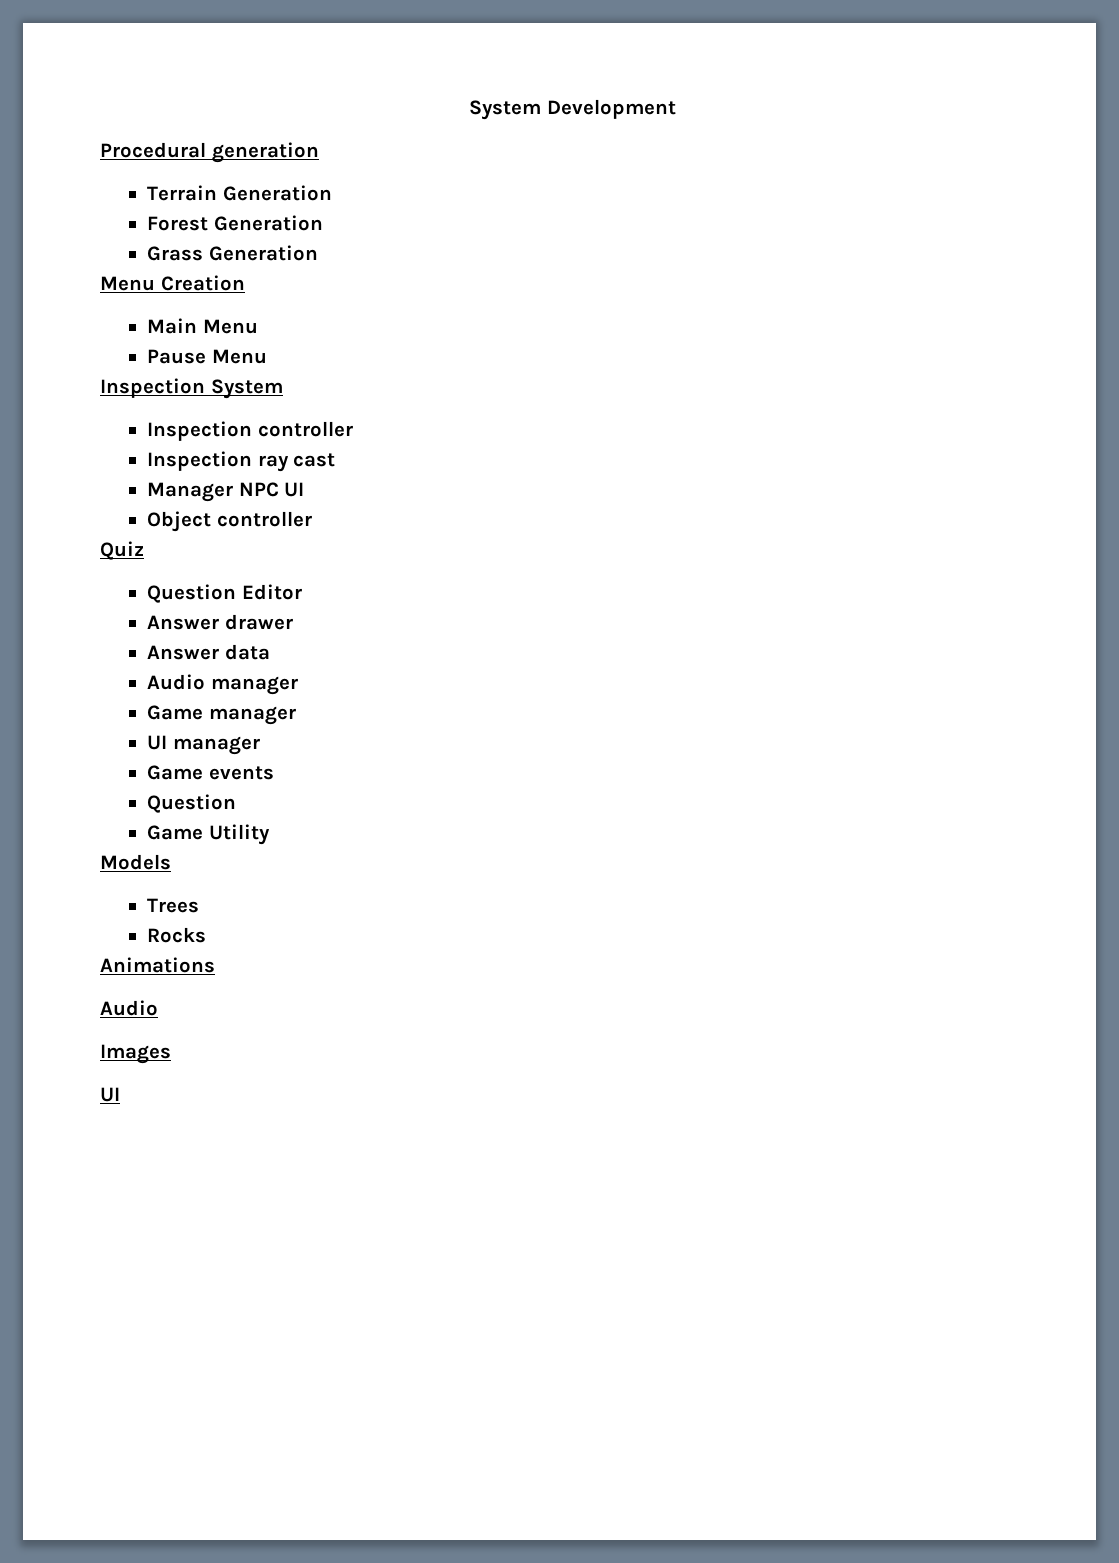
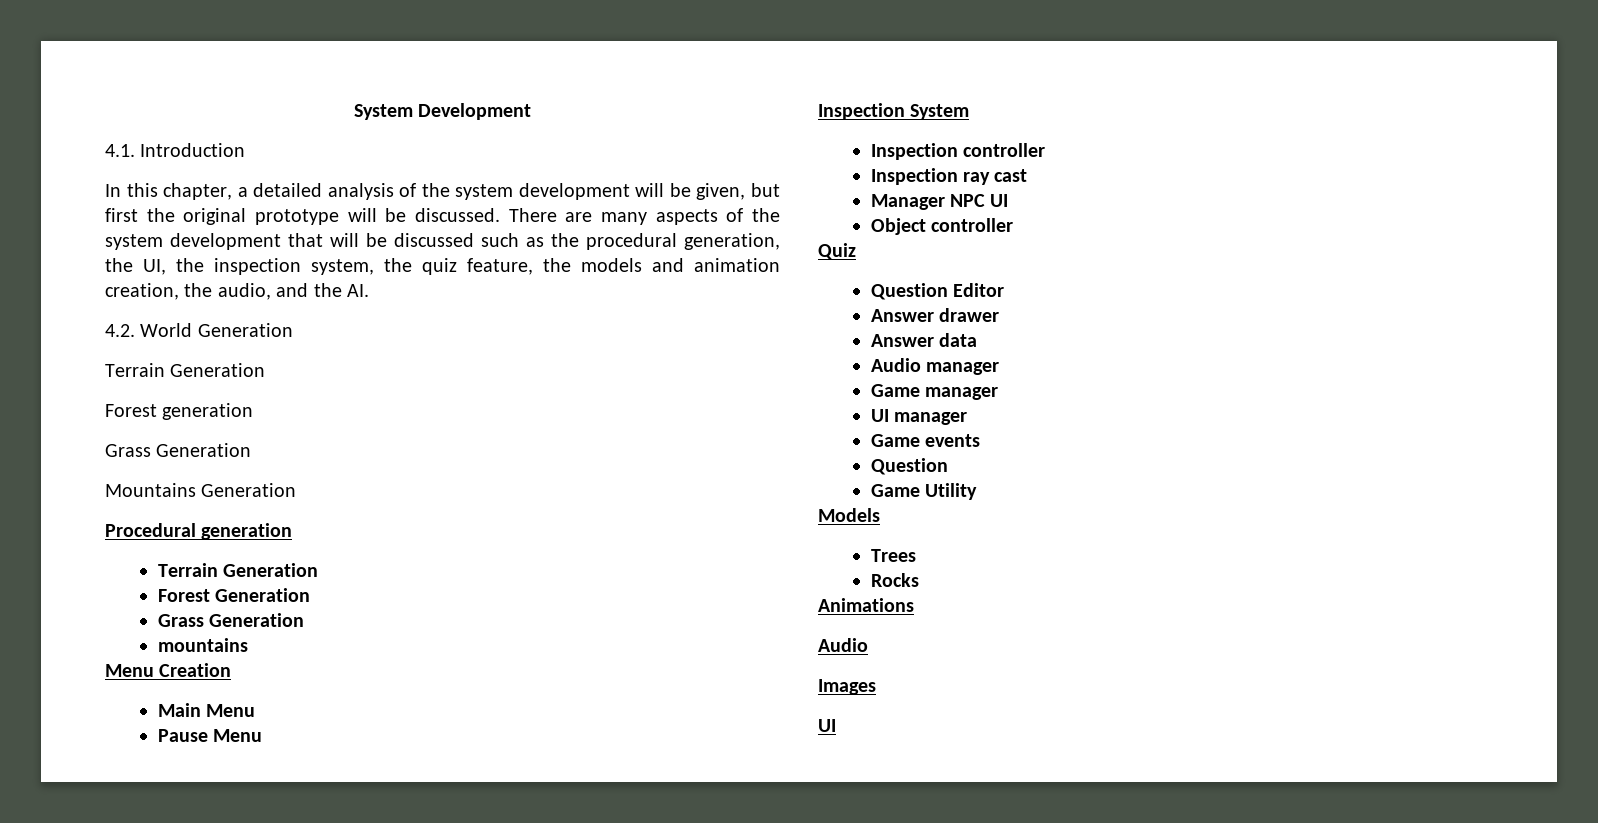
(676, 109) none -> [105,143,246,157] [105,183,781,200] [105,208,780,225] [105,233,780,250] [105,258,780,275] [105,283,369,300] [105,323,293,337] [105,363,266,377] [105,403,254,420] [105,443,252,457] [105,483,297,497] // 4.1. Introduction // In this chapter, a detailed analysis of the system development will be given, but first the original prototype will be discussed. There are many aspects of the system development that will be discussed such as the procedural generation, the UI, the inspection system, the quiz feature, the models and animation creation, the audio, and the AI. // 4.2. World Generation // Terrain Generation // Forest generation // Grass Generation // Mountains Generation
(318, 253) none -> [157,638,248,652] // mountains

